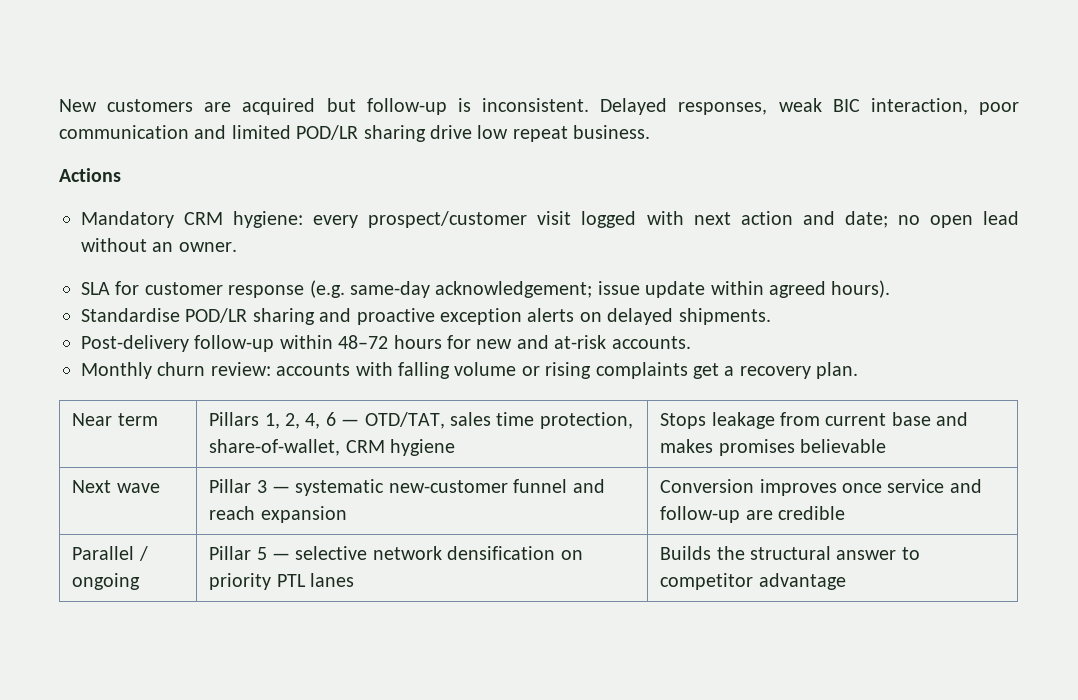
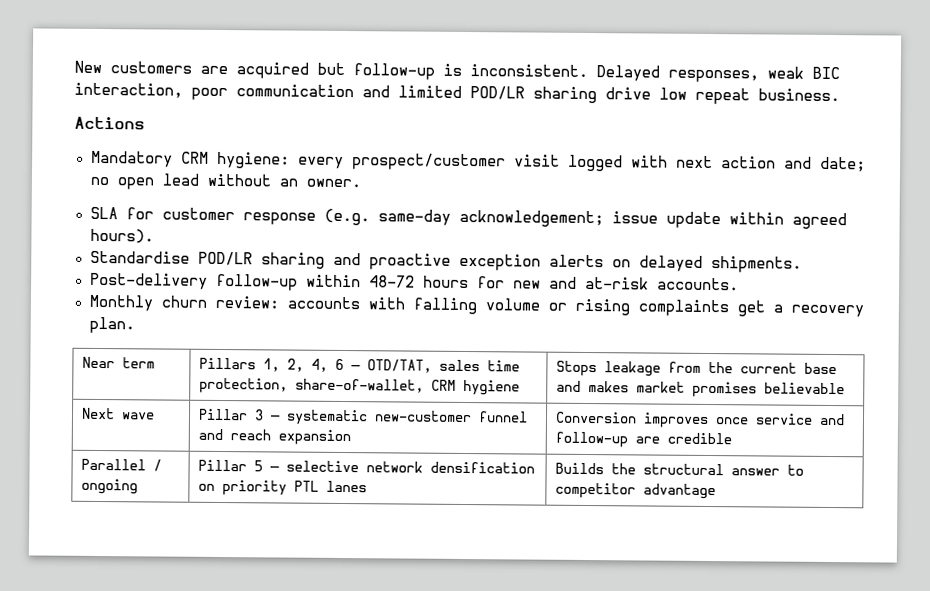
(821, 419) none -> [708,361,734,374] the
(714, 446) none -> [636,381,686,393] market

